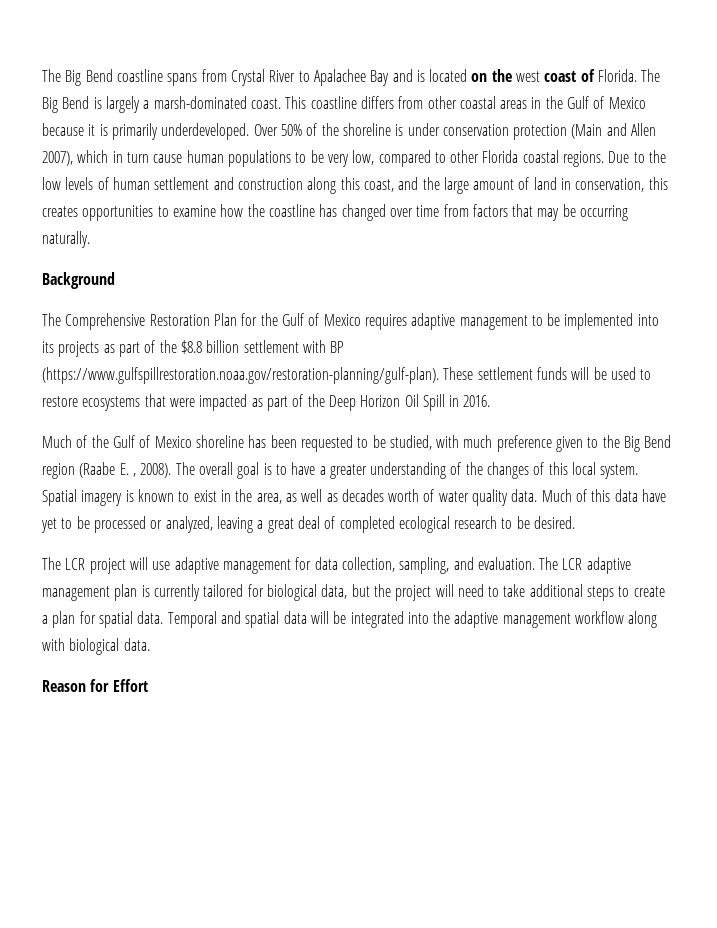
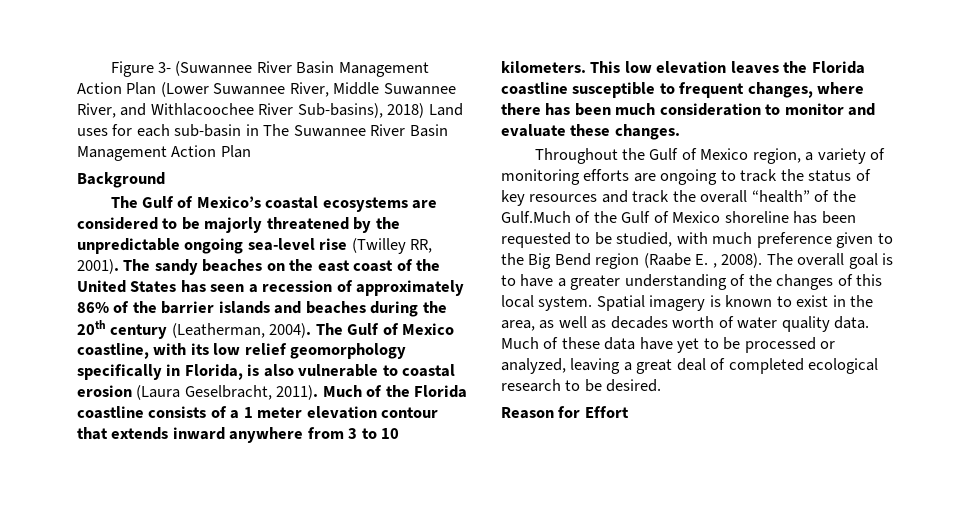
[42,69,468,86] The Big Bend coastline spans from Crystal River to Apalachee Bay and is located -> [110,61,429,77] [77,82,456,97] [77,103,463,118] [77,124,448,137] [77,145,251,161] [77,172,165,188] [110,196,438,212] [77,217,400,233] [77,238,433,254] [77,259,263,275] Figure 3- (Suwannee River Basin Management Action Plan (Lower Suwannee River, Middle Suwannee River, and Withlacoochee River Sub-basins), 2018) Land uses for each sub-basin in The Suwannee River Basin Management Action Plan // Background // The Gulf of Mexico’s coastal ecosystems are considered to be majorly threatened by the unpredictable ongoing sea-level rise (Twilley RR, 2001). The sandy beaches
[516,71,541,82] west -> [317,260,350,272] east
[598,69,661,82] [42,96,646,113] [42,123,657,140] [42,150,667,167] [42,177,668,194] [42,204,629,221] [42,231,90,248] [42,272,115,289] [42,313,659,330] [42,340,345,357] [42,367,652,384] [42,394,491,411] [42,435,72,448] Florida. The Big Bend is largely a marsh-dominated coast. This coastline differs from other coastal areas in the Gulf of Mexico because it is primarily underdeveloped. Over 50% of the shoreline is under conservation protection (Main and Allen 2007), which in turn cause human populations to be very low, compared to other Florida coastal regions. Due to the low levels of human settlement and construction along this coast, and the large amount of land in conservation, this creates opportunities to examine how the coastline has changed over time from factors that may be occurring naturally. // Background // The Comprehensive Restoration Plan for the Gulf of Mexico requires adaptive management to be implemented into its projects as part of the $8.8 billion settlement with BP (https://www.gulfspillrestoration.noaa.gov/restoration-planning/gulf-plan). These settlement funds will be used to restore ecosystems that were impacted as part of the Deep Horizon Oil Spill in 2016. // Much -> [416,259,441,271] [77,280,465,296] [77,301,447,317] [77,320,455,339] [77,343,407,359] [77,364,456,380] [77,385,468,400] [77,406,439,419] [77,427,400,443] [501,61,865,74] [501,82,865,98] [501,103,876,116] [501,124,680,140] [534,148,886,164] [501,169,871,185] [501,190,856,206] [501,211,571,223] the United States has seen a recession of approximately 86% of the barrier islands and beaches during the 20th century (Leatherman, 2004). The Gulf of Mexico coastline, with its low relief geomorphology specifically in Florida, is also vulnerable to coastal erosion (Laura Geselbracht, 2011). Much of the Florida coastline consists of a 1 meter elevation contour that extends inward anywhere from 3 to 10 kilometers. This low elevation leaves the Florida coastline susceptible to frequent changes, where there has been much consideration to monitor and evaluate these changes. // Throughout the Gulf of Mexico region, a variety of monitoring efforts are ongoing to track the status of key resources and track the overall “health” of the Gulf.Much
[591,489,611,502] this -> [561,337,600,349] these
[42,557,631,574] [42,584,665,601] [42,611,658,628] [42,638,150,655] // The LCR project will use adaptive management for data collection, sampling, and evaluation. The LCR adaptive management plan is currently tailored for biological data, but the project will need to take additional steps to create a plan for spatial data. Temporal and spatial data will be integrated into the adaptive management workflow along with biological data. -> (662, 385) none

